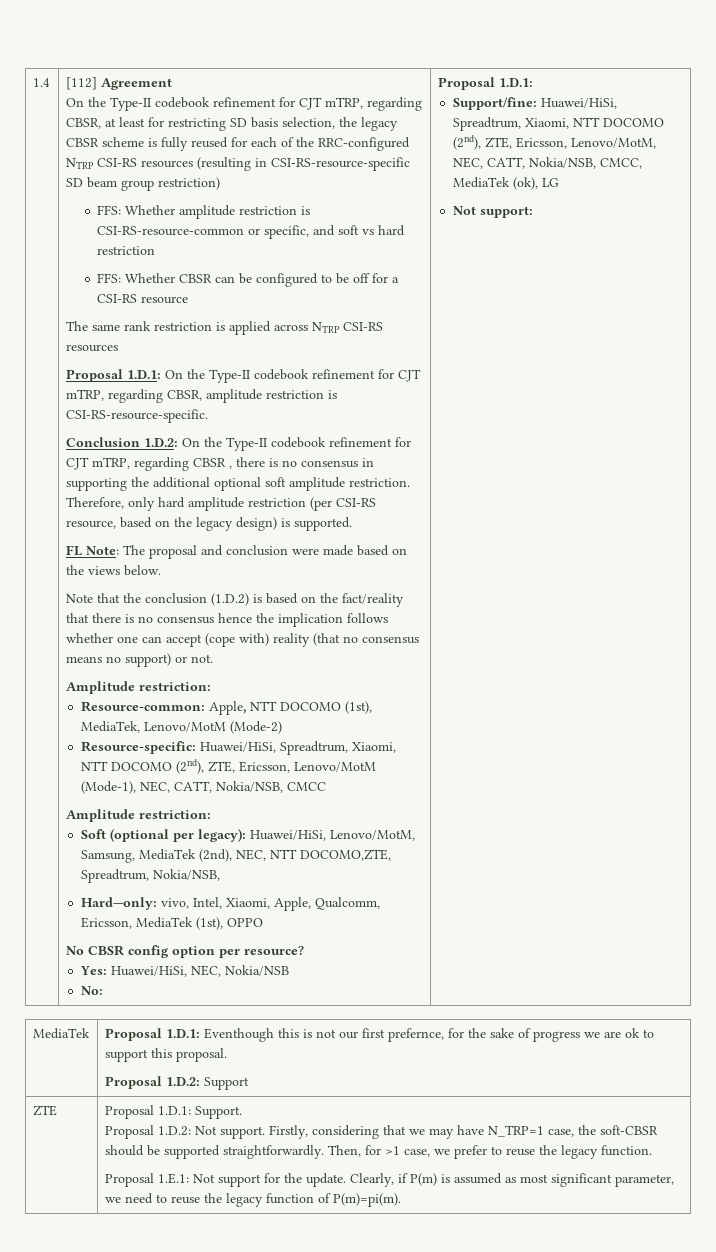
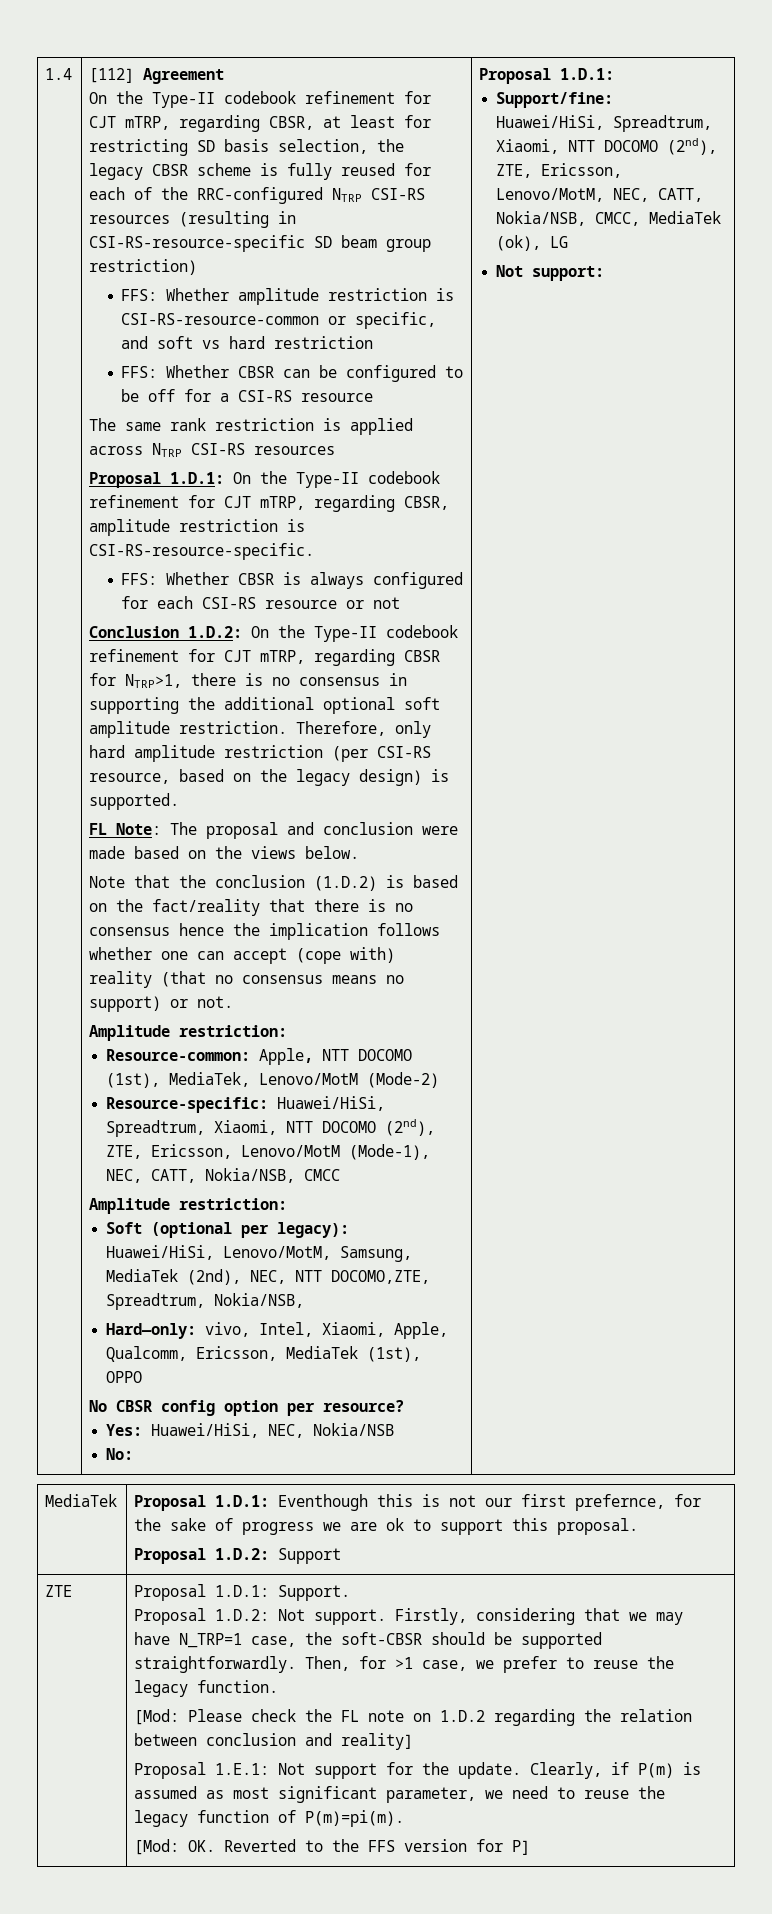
(208, 416) none -> [121,572,464,589] [121,596,401,609] // FFS: Whether CBSR is always configured for each CSI-RS resource or not
[228,465,232,469] , -> [89,673,183,688] for NTRP>1,
(652, 1150) none -> [134,1709,693,1726] [134,1733,414,1750] // [Mod: Please check the FL note on 1.D.2 regarding the relation between conclusion and reality]
(401, 1200) none -> [134,1839,531,1855] // [Mod: OK. Reverted to the FFS version for P]

